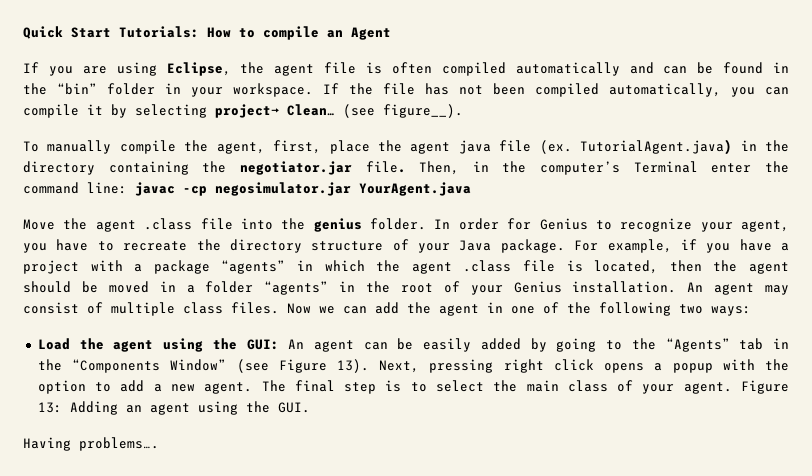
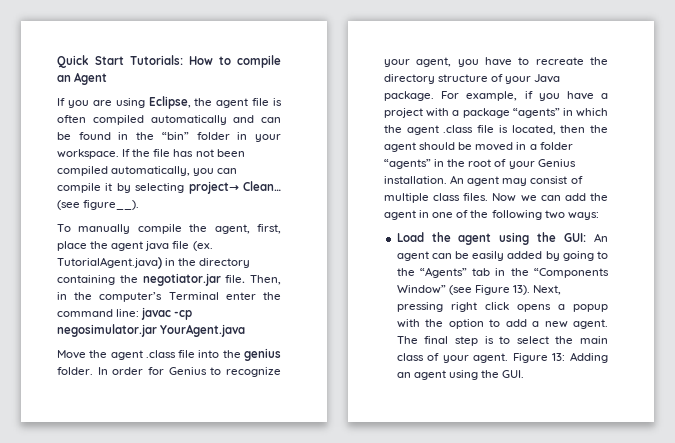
[23,437,159,451] // Having problems…. -> (525, 374) none

